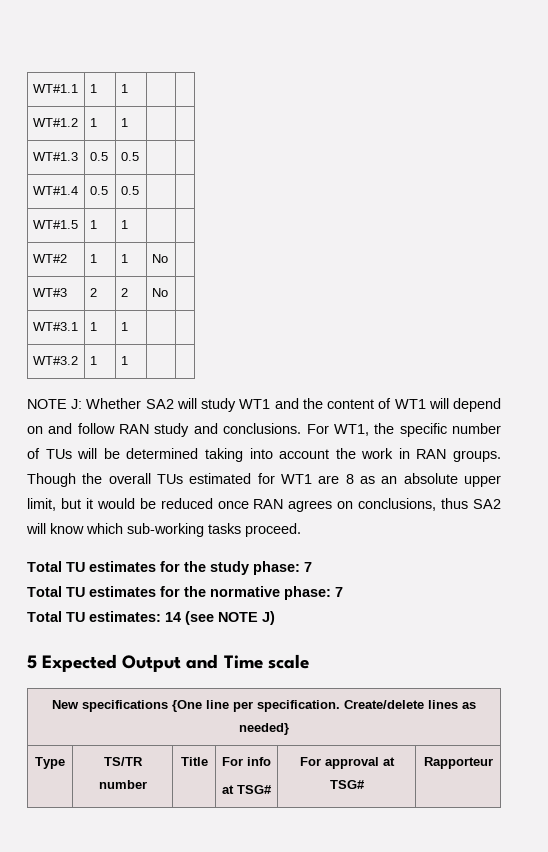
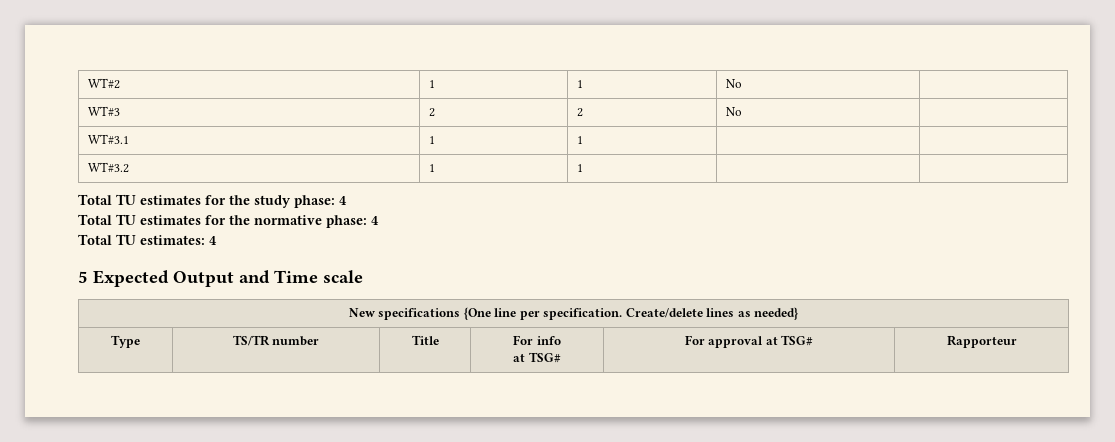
[32,84,78,93] [89,84,97,93] [120,84,128,93] [32,118,78,127] [89,118,97,127] [120,118,128,127] [32,152,78,161] [89,152,108,161] [120,152,139,161] [32,186,78,195] [89,186,108,195] [120,186,139,195] [32,220,78,229] [89,220,97,229] [120,220,128,229] WT#1.1 | 1 | 1 | | // WT#1.2 | 1 | 1 | | // WT#1.3 | 0.5 | 0.5 | | // WT#1.4 | 0.5 | 0.5 | | // WT#1.5 | 1 | 1 | | // -> (87, 83) none
[27,398,501,412] [27,423,502,437] [27,448,501,462] [27,473,501,487] [27,498,502,512] [26,523,301,537] // NOTE J: Whether SA2 will study WT1 and the content of WT1 will depend on and follow RAN study and conclusions. For WT1, the specific number of TUs will be determined taking into account the work in RAN groups. Though the overall TUs estimated for WT1 are 8 as an absolute upper limit, but it would be reduced once RAN agrees on conclusions, thus SA2 will know which sub-working tasks proceed. -> (583, 168) none
[304,562,312,572] 7 -> [339,196,347,205] 4
[335,587,343,597] 7 -> [371,216,379,225] 4
[165,611,275,625] 14 (see NOTE J) -> [209,236,217,245] 4

